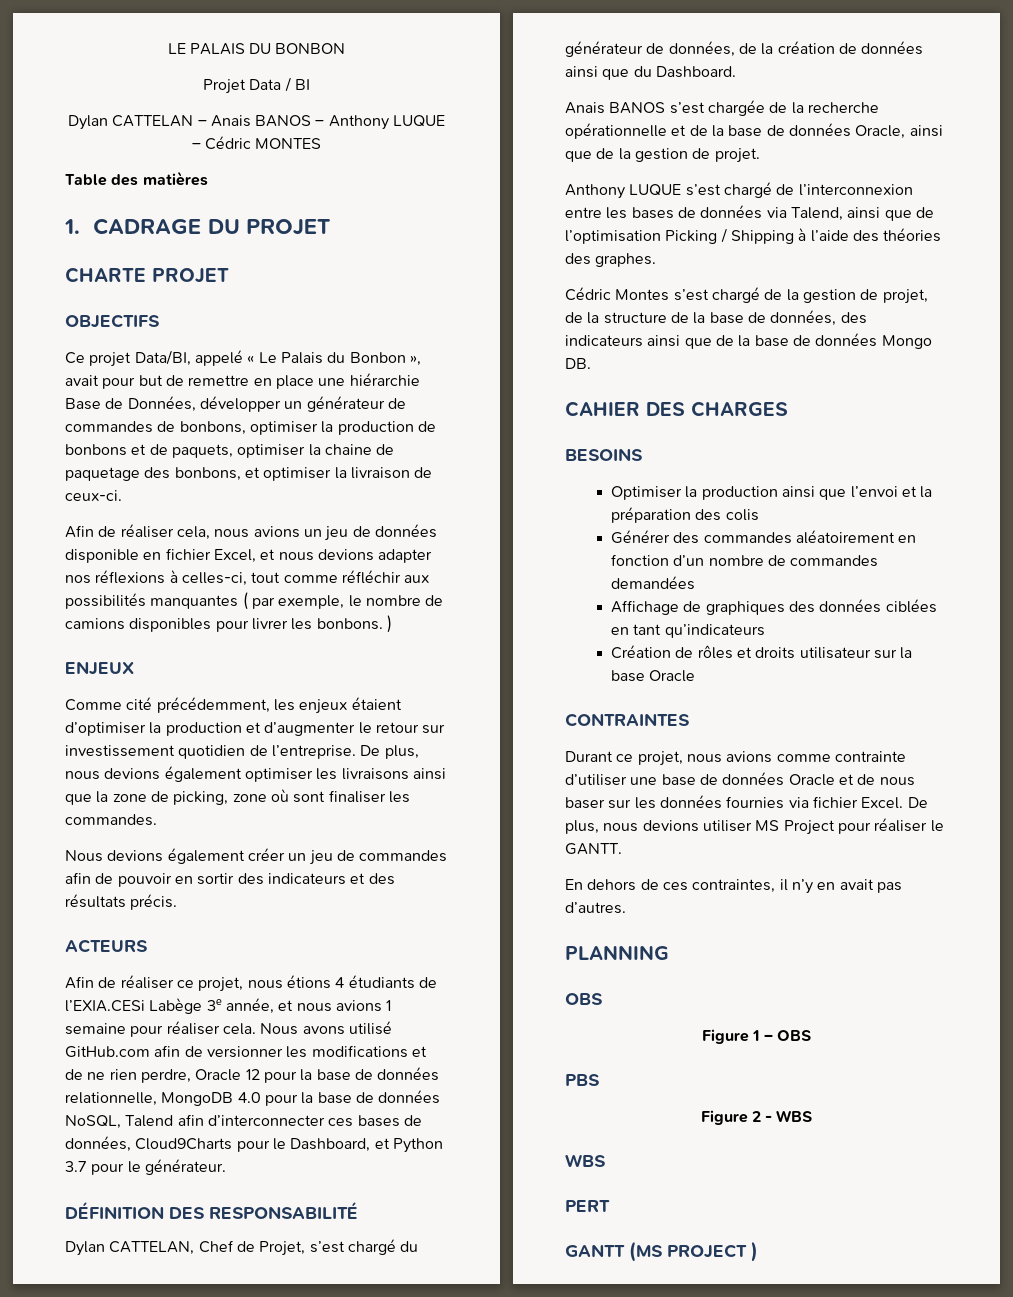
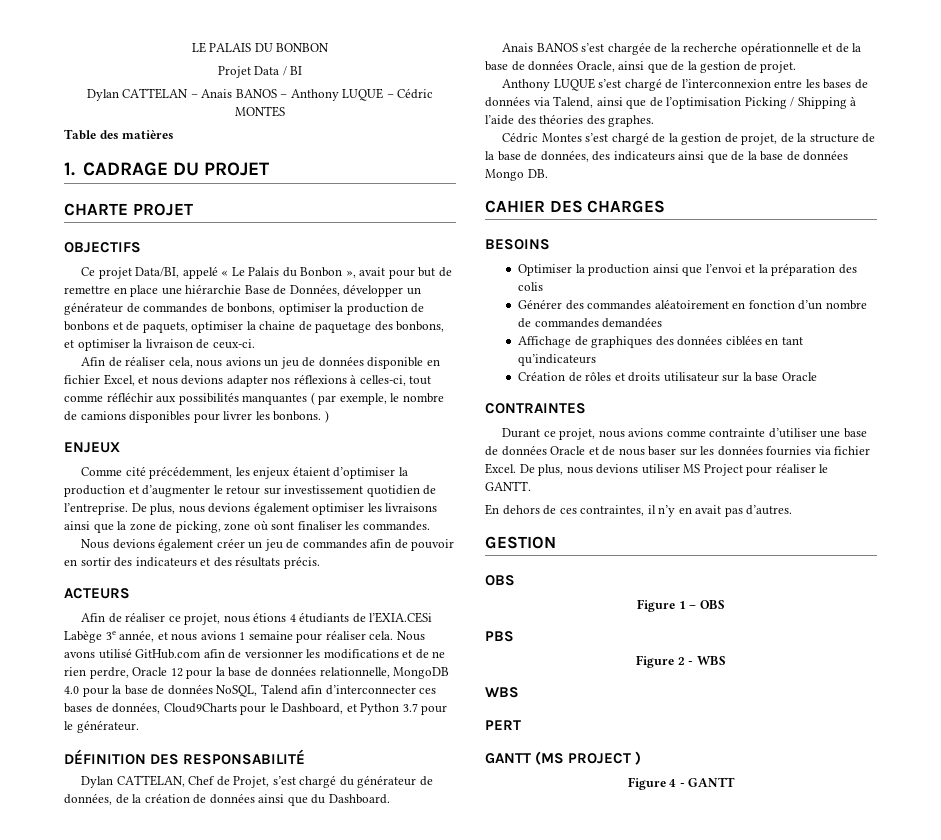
[565,945,669,960] PLANNING -> [485,536,556,549] GESTION
(758, 1251) none -> [627,777,736,790] // Figure 4 - GANTT

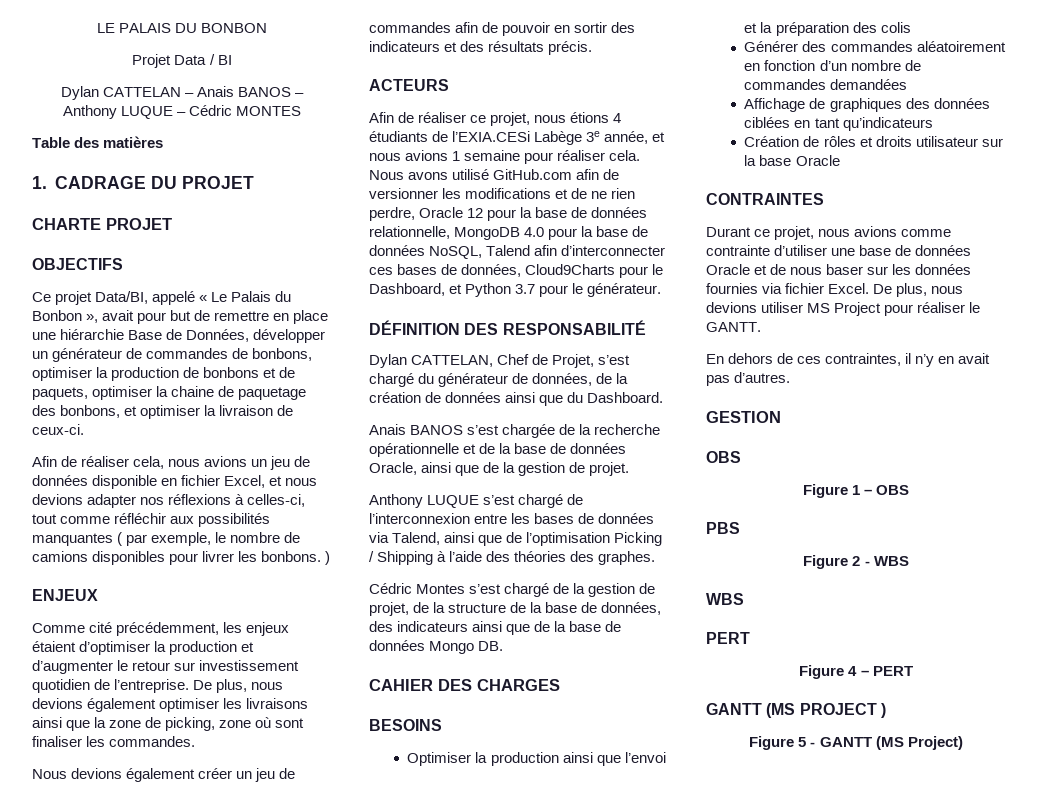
(521, 725) none -> [799,665,913,679] // Figure 4 – PERT
[669,779,677,787] 4 -> [798,737,807,747] 5
(736, 782) none -> [875,736,963,750] (MS Project)

